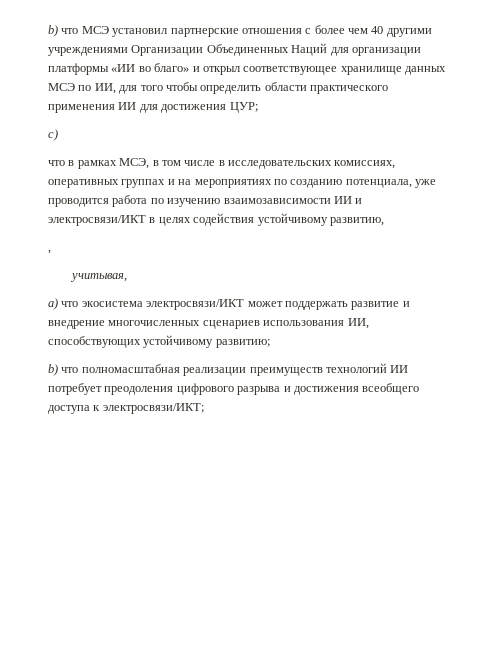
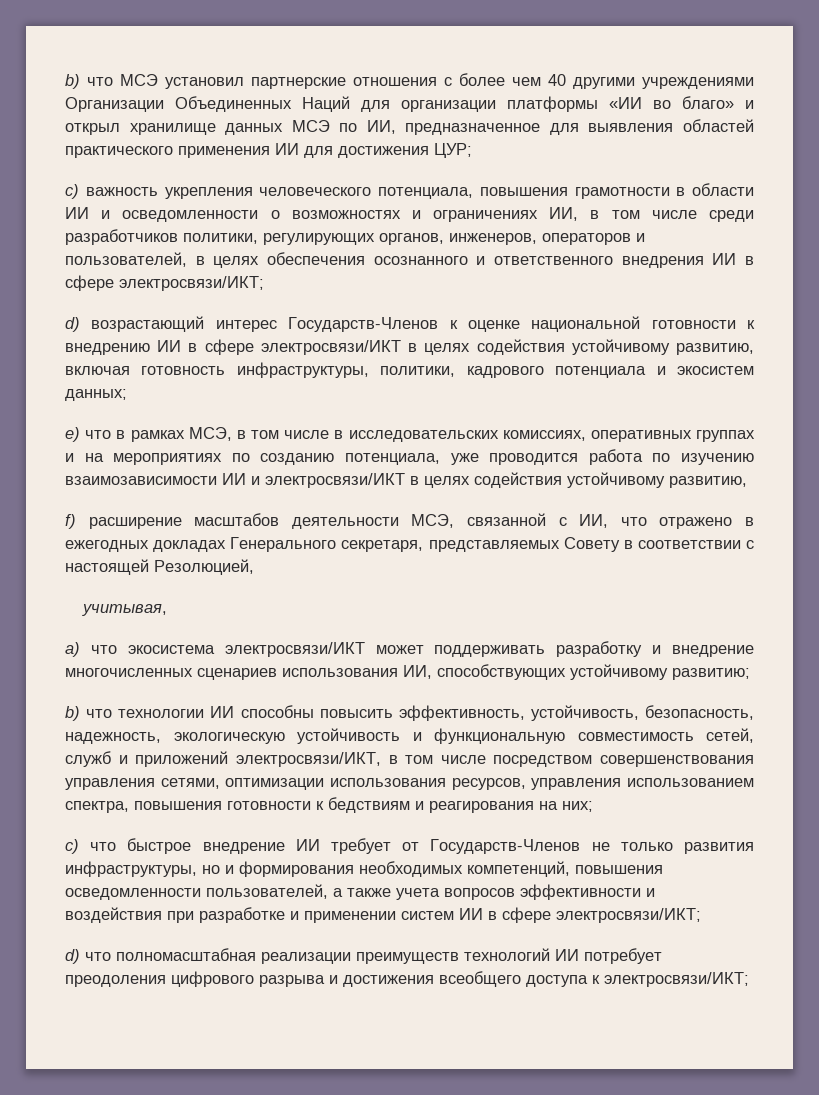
[243,66,338,75] соответствующее -> (120, 129) none
[119,82,307,94] для того чтобы определить области -> [405,119,754,135] предназначенное для выявления областей
(58, 135) // -> [85,183,754,199] [65,207,754,222] [65,229,645,245] [65,252,754,268] [65,275,264,291] [65,316,755,332] [65,339,754,355] [65,362,755,378] [65,389,127,401] [65,427,80,442] важность укрепления человеческого потенциала, повышения грамотности в области ИИ и осведомленности о возможностях и ограничениях ИИ, в том числе среди разработчиков политики, регулирующих органов, инженеров, операторов и пользователей, в целях обеспечения осознанного и ответственного внедрения ИИ в сфере электросвязи/ИКТ; // d) возрастающий интерес Государств-Членов к оценке национальной готовности к внедрению ИИ в сфере электросвязи/ИКТ в целях содействия устойчивому развитию, включая готовность инфраструктуры, политики, кадрового потенциала и экосистем данных; // e)
[48,250,51,254] , -> [65,513,755,529] [65,537,754,552] [65,559,254,575] f) расширение масштабов деятельности МСЭ, связанной с ИИ, что отражено в ежегодных докладах Генерального секретаря, представляемых Совету в соответствии с настоящей Резолюцией,
[284,301,400,310] поддержать развитие -> [434,641,643,657] поддерживать разработку
(79, 370) none -> [118,705,754,721] [65,728,754,744] [65,751,754,767] [65,778,755,790] [65,797,593,813] [65,838,755,854] [65,861,663,877] [65,884,655,900] [65,907,701,923] [65,949,111,964] технологии ИИ способны повысить эффективность, устойчивость, безопасность, надежность, экологическую устойчивость и функциональную совместимость сетей, служб и приложений электросвязи/ИКТ, в том числе посредством совершенствования управления сетями, оптимизации использования ресурсов, управления использованием спектра, повышения готовности к бедствиям и реагирования на них; // c) что быстрое внедрение ИИ требует от Государств-Членов не только развития инфраструктуры, но и формирования необходимых компетенций, повышения осведомленности пользователей, а также учета вопросов эффективности и воздействия при разработке и применении систем ИИ в сфере электросвязи/ИКТ; // d) что

